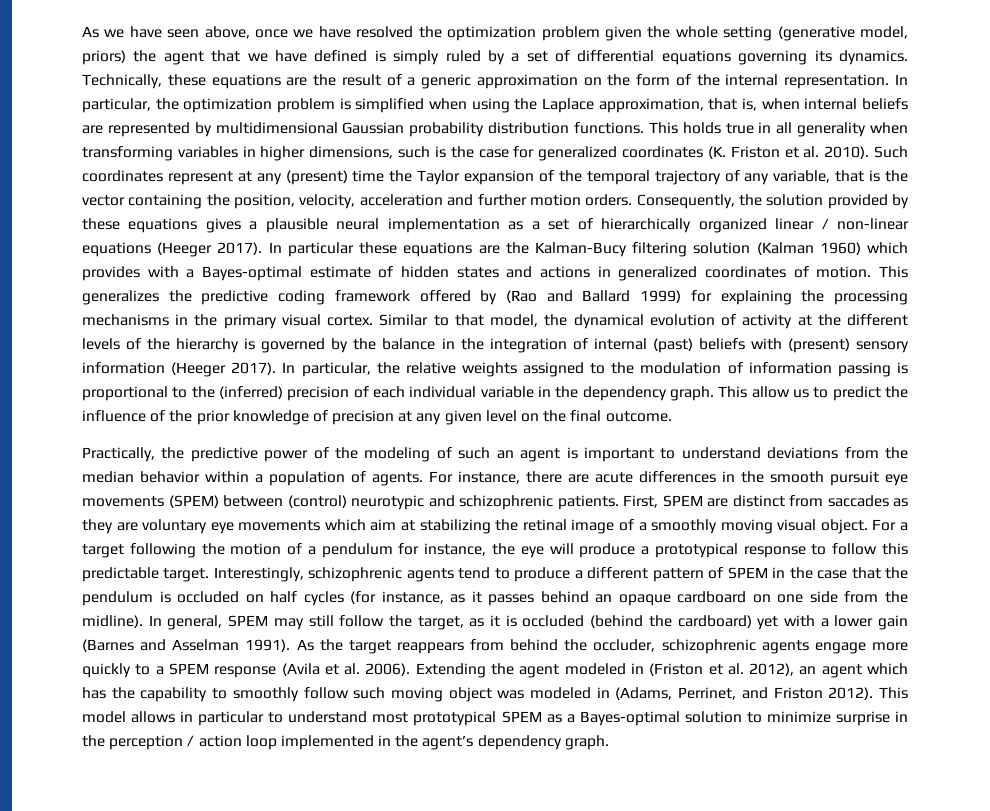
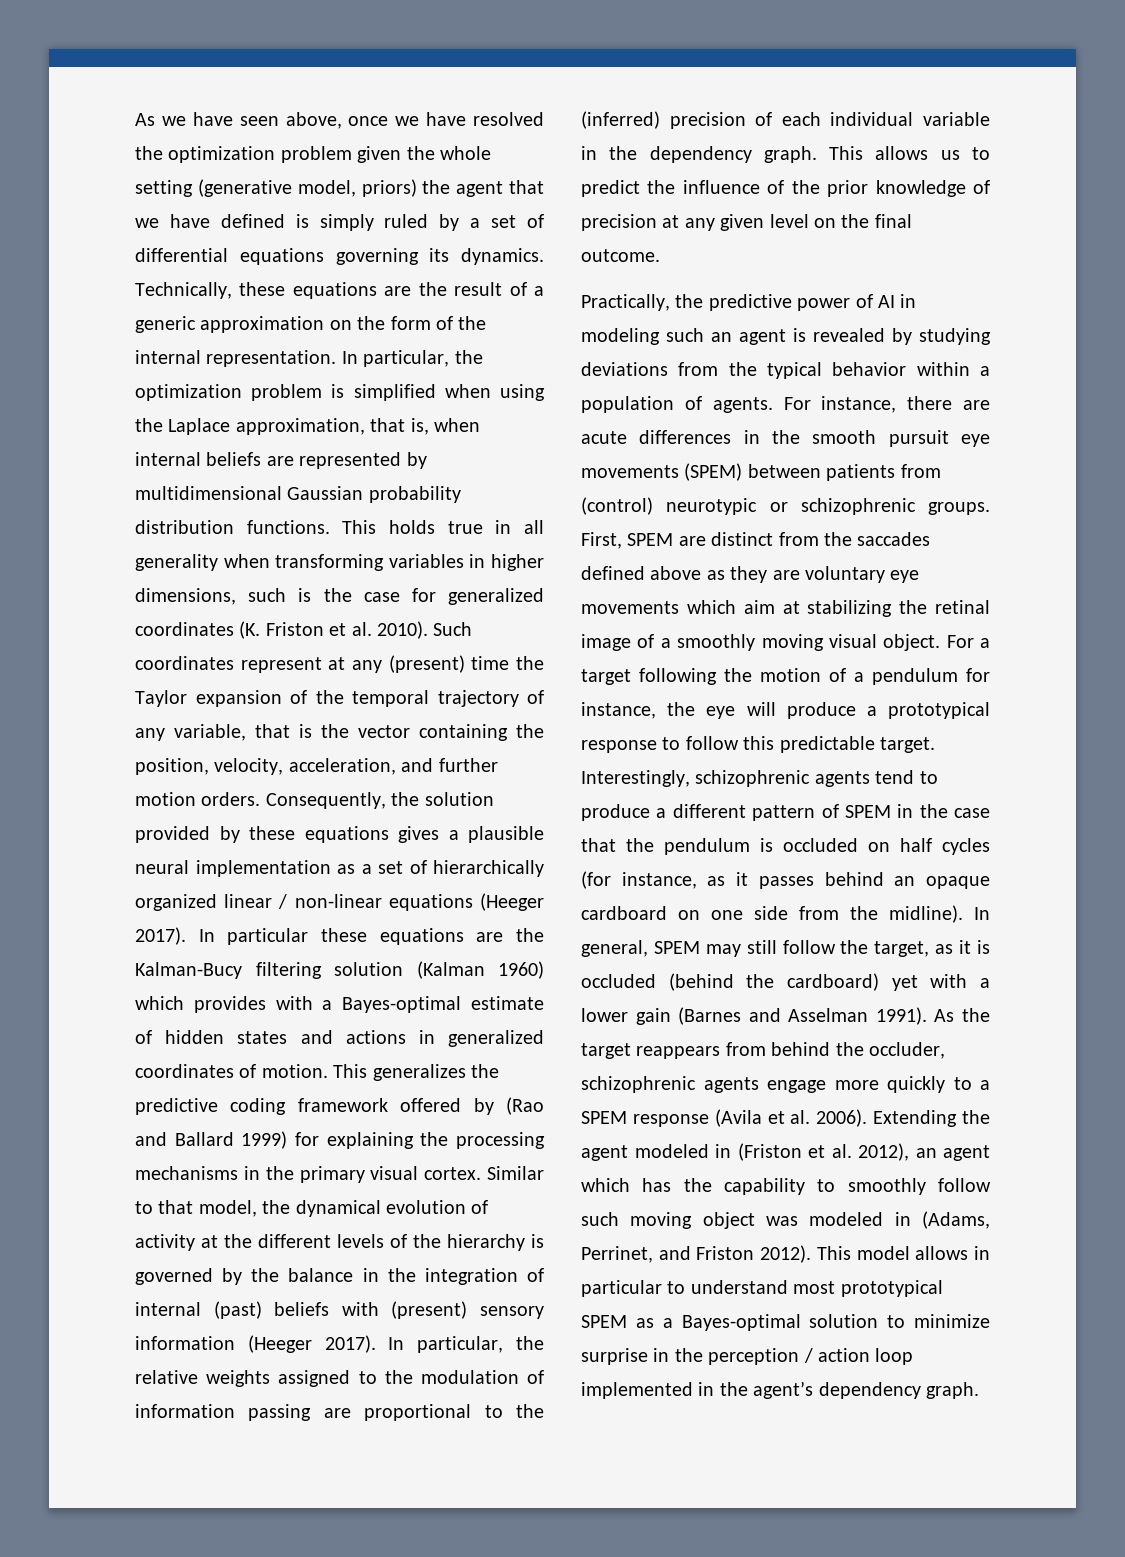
[359,194,443,206] acceleration -> [288,758,396,775] acceleration,
[896,362,908,374] is -> [323,1408,351,1418] are
[751,386,790,398] allow -> [875,146,929,160] allows
[335,447,452,462] the modeling of -> [878,294,917,308] [581,328,660,345] AI in modeling
[583,447,761,462] important to understand -> [813,328,991,345] revealed by studying
[82,471,134,483] median -> [767,362,822,379] typical
[287,495,619,510] (control) neurotypic and schizophrenic patients. -> [826,464,941,481] [581,497,990,515] patients from (control) neurotypic or schizophrenic groups.
[827,495,889,507] saccades -> [824,532,931,546] [581,566,702,580] the saccades defined above

